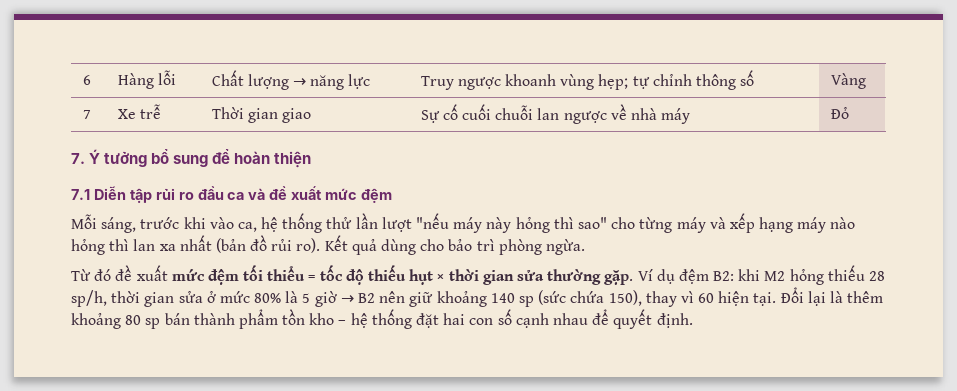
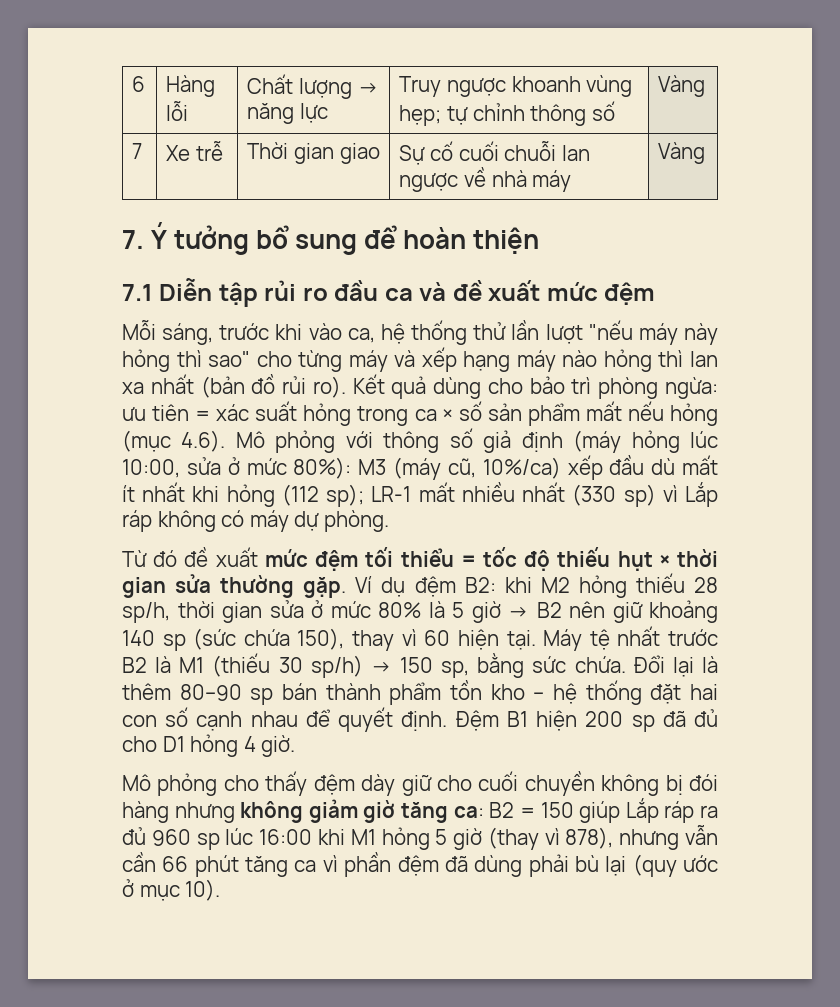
[830,107,849,119] Đỏ -> [658,142,706,164] Vàng
[545,239,585,255] ngừa. -> [665,377,719,399] [122,401,718,426] [122,428,718,453] [122,455,718,480] [122,482,719,507] [122,510,389,532] ngừa: ưu tiên = xác suất hỏng trong ca × số sản phẩm mất nếu hỏng (mục 4.6). Mô phỏng với thông số giả định (máy hỏng lúc 10:00, sửa ở mức 80%): M3 (máy cũ, 10%/ca) xếp đầu dù mất ít nhất khi hỏng (112 sp); LR-1 mất nhiều nhất (330 sp) vì Lắp ráp không có máy dự phòng.
(777, 299) none -> [543,626,719,651] [122,653,626,678] Máy tệ nhất trước B2 là M1 (thiếu 30 sp/h) → 150 sp, bằng sức chứa.
[71,313,142,329] khoảng 80 -> [179,684,242,701] 80–90
(693, 320) none -> [455,709,719,732] [122,734,296,757] [122,771,718,796] [122,798,719,823] [122,825,718,850] [122,852,718,877] [122,879,221,901] Đệm B1 hiện 200 sp đã đủ cho D1 hỏng 4 giờ. // Mô phỏng cho thấy đệm dày giữ cho cuối chuyền không bị đói hàng nhưng không giảm giờ tăng ca: B2 = 150 giúp Lắp ráp ra đủ 960 sp lúc 16:00 khi M1 hỏng 5 giờ (thay vì 878), nhưng vẫn cần 66 phút tăng ca vì phần đệm đã dùng phải bù lại (quy ước ở mục 10).

